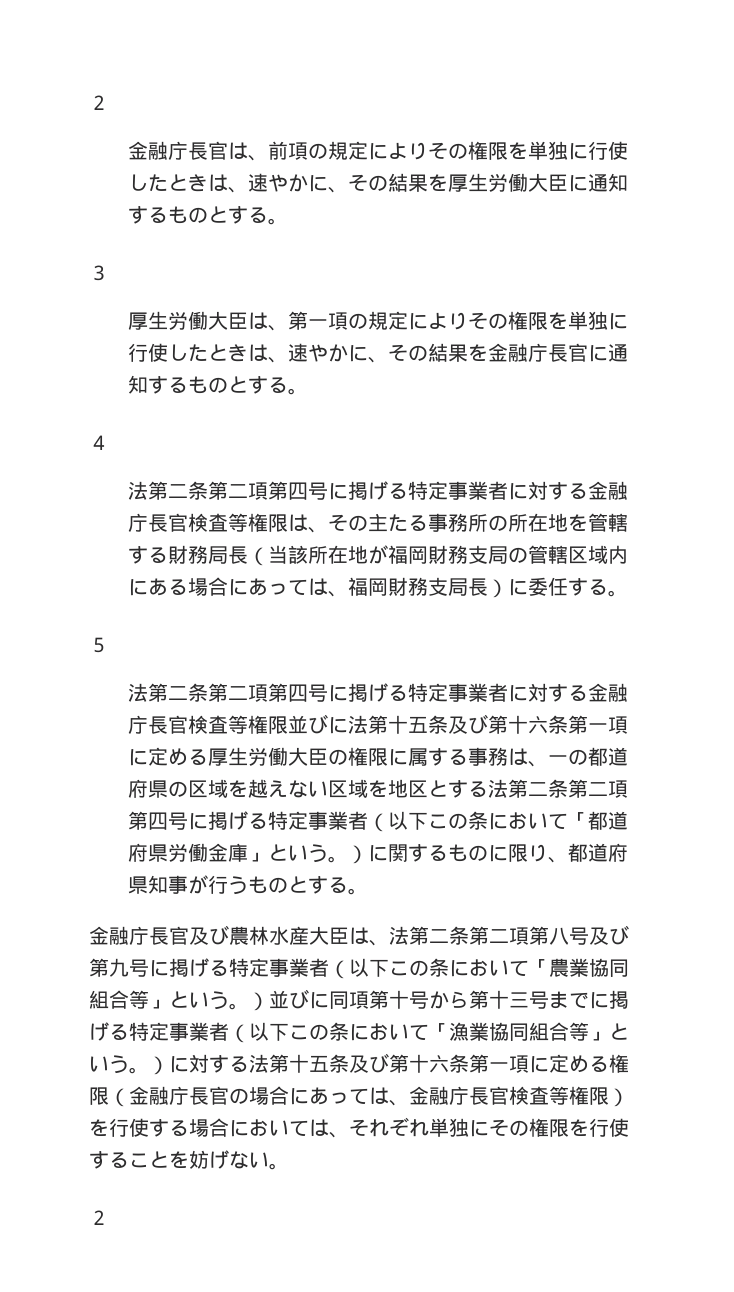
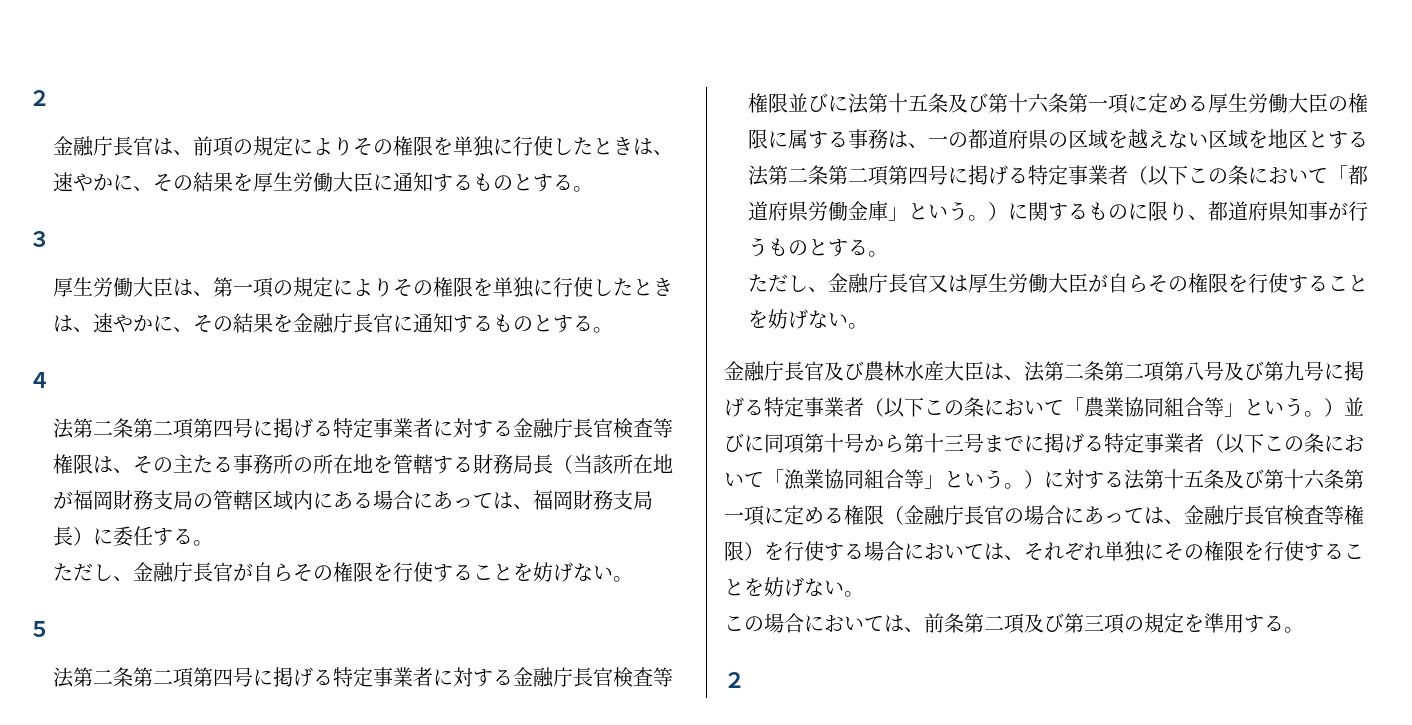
(628, 593) none -> [53,562,634,583] // ただし、金融庁長官が自らその権限を行使することを妨げない。
(368, 891) none -> [748,273,1369,294] [748,309,869,329] // ただし、金融庁長官又は厚生労働大臣が自らその権限を行使することを妨げない。
(289, 1166) none -> [724,613,1304,634] // この場合においては、前条第二項及び第三項の規定を準用する。

